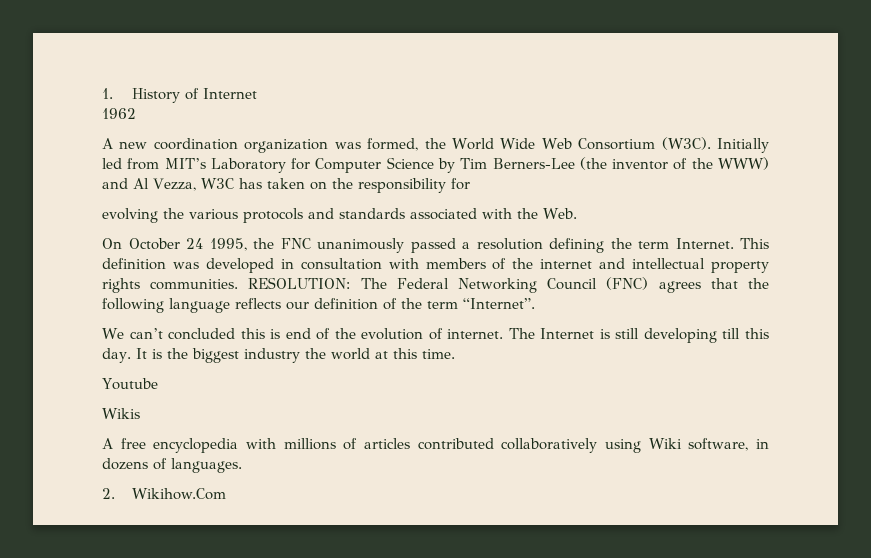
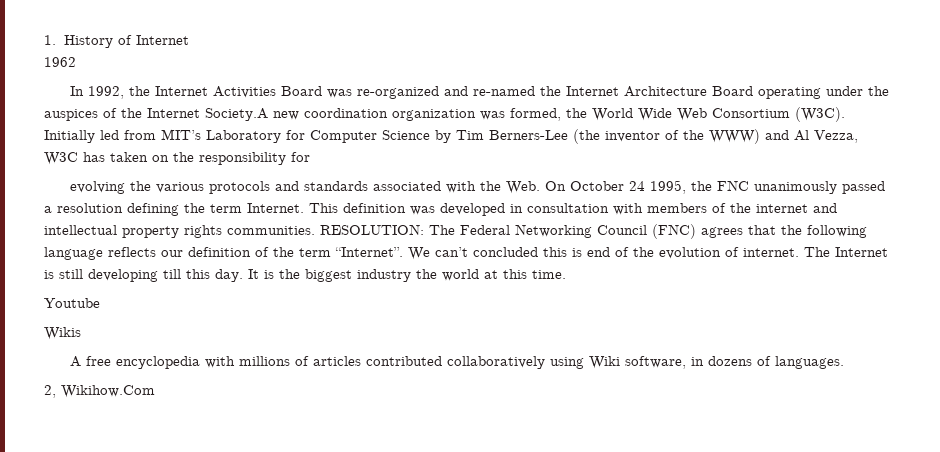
[102,138,113,149] A -> [69,86,889,99] [44,108,268,121] In 1992, the Internet Activities Board was re-organized and re-named the Internet Architecture Board operating under the auspices of the Internet Society.A
(577, 213) // -> (540, 187) none
(535, 303) // -> (403, 252) none
[102,488,115,499] 2. -> [44,385,56,398] 2,

